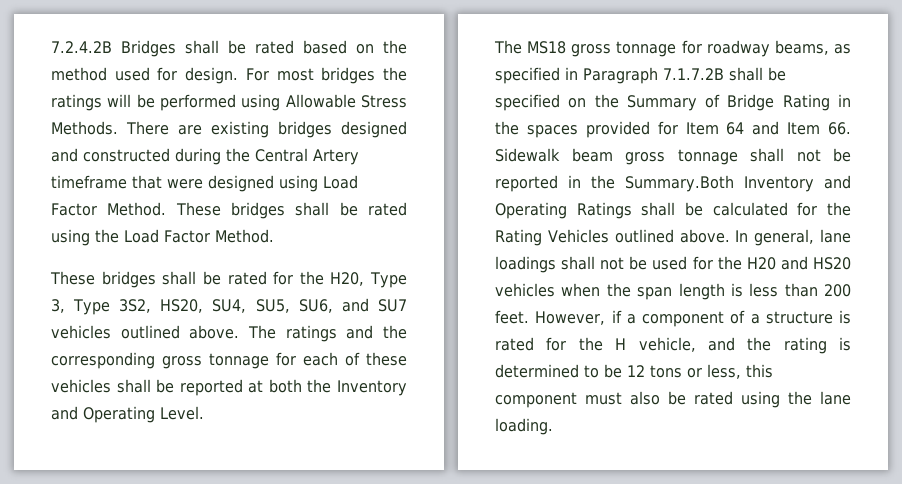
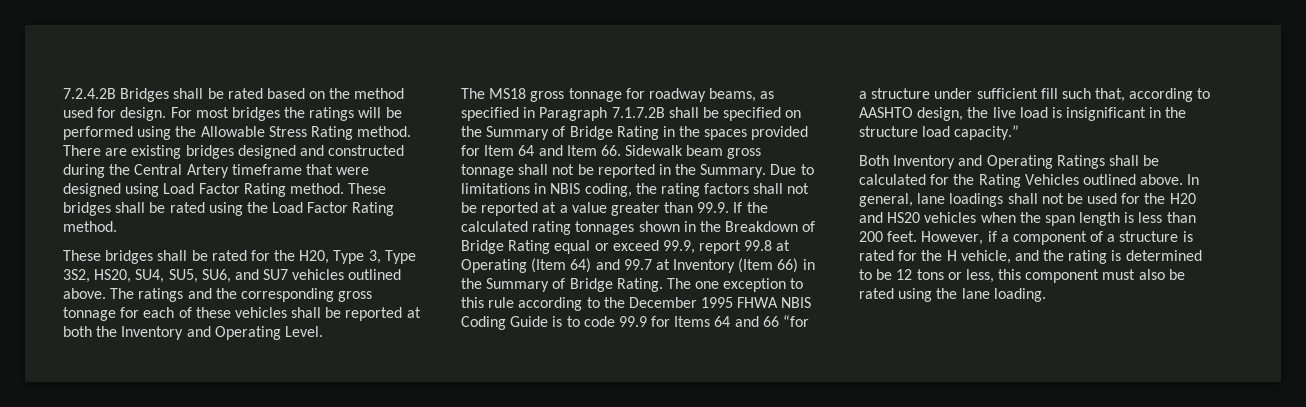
(281, 102) none -> [175,126,197,137] the
[51,121,118,135] Methods. -> [310,126,412,140] Rating method.
[107,202,167,216] Method. -> [243,183,344,197] Rating method.
[214,229,274,243] Method. -> [352,202,395,216] [63,221,117,232] Rating method.
[625,175,735,192] Summary.Both -> [700,164,814,178] [461,183,810,197] [461,202,768,216] [461,221,816,235] [461,240,791,254] [461,258,815,273] [461,278,804,292] [461,297,812,311] [461,315,810,330] [859,88,1211,102] [859,107,1187,121] [859,125,1020,140] [859,155,889,166] Summary. Due to limitations in NBIS coding, the rating factors shall not be reported at a value greater than 99.9. If the calculated rating tonnages shown in the Breakdown of Bridge Rating equal or exceed 99.9, report 99.8 at Operating (Item 64) and 99.7 at Inventory (Item 66) in the Summary of Bridge Rating. The one exception to this rule according to the December 1995 FHWA NBIS Coding Guide is to code 99.9 for Items 64 and 66 “for a structure under sufficient fill such that, according to AASHTO design, the live load is insignificant in the structure load capacity.” // Both

